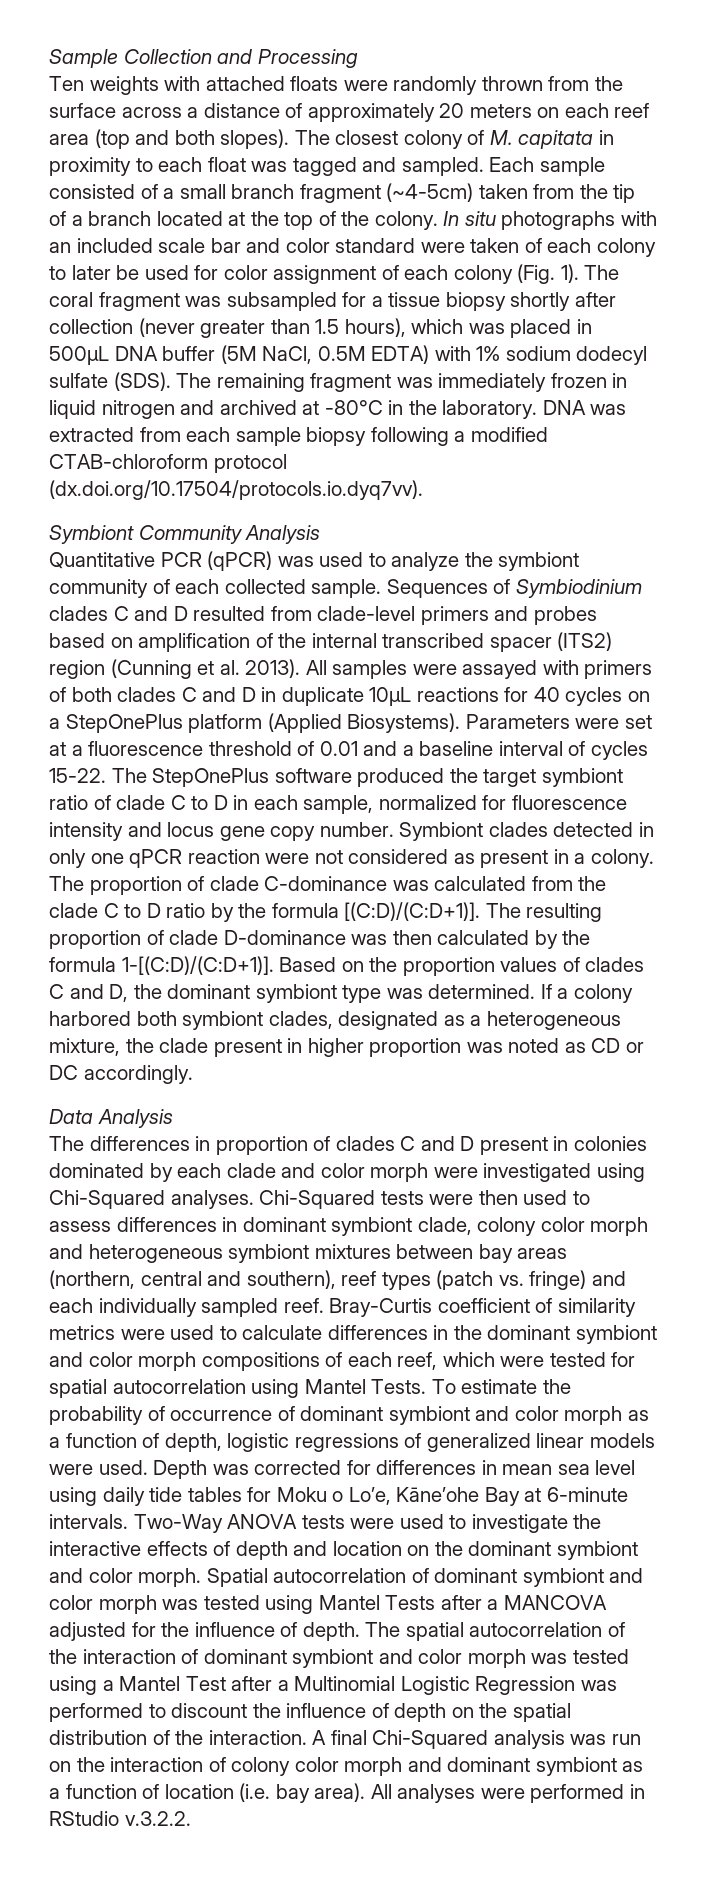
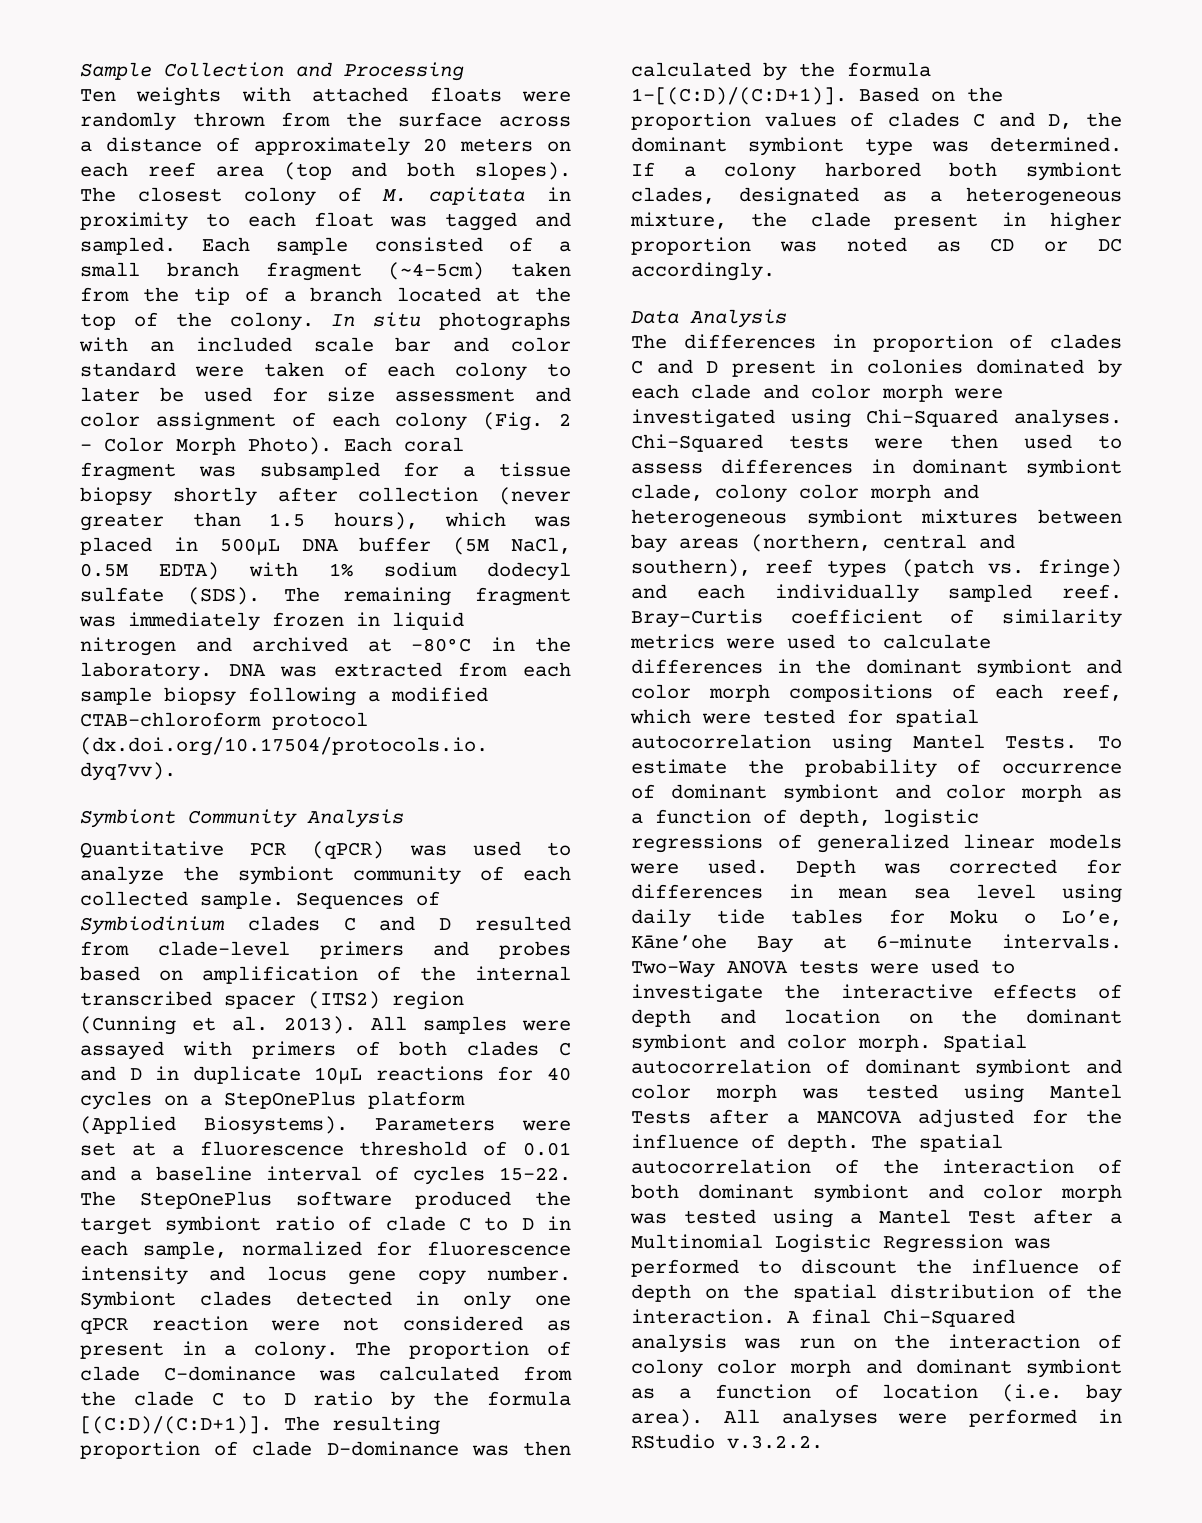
(219, 272) none -> [327,387,571,402] size assessment and
[560,264,620,283] 1). The -> [559,413,571,426] [80,437,392,455] 2 - Color Morph Photo). Each
(199, 1656) none -> [631,1184,679,1199] both

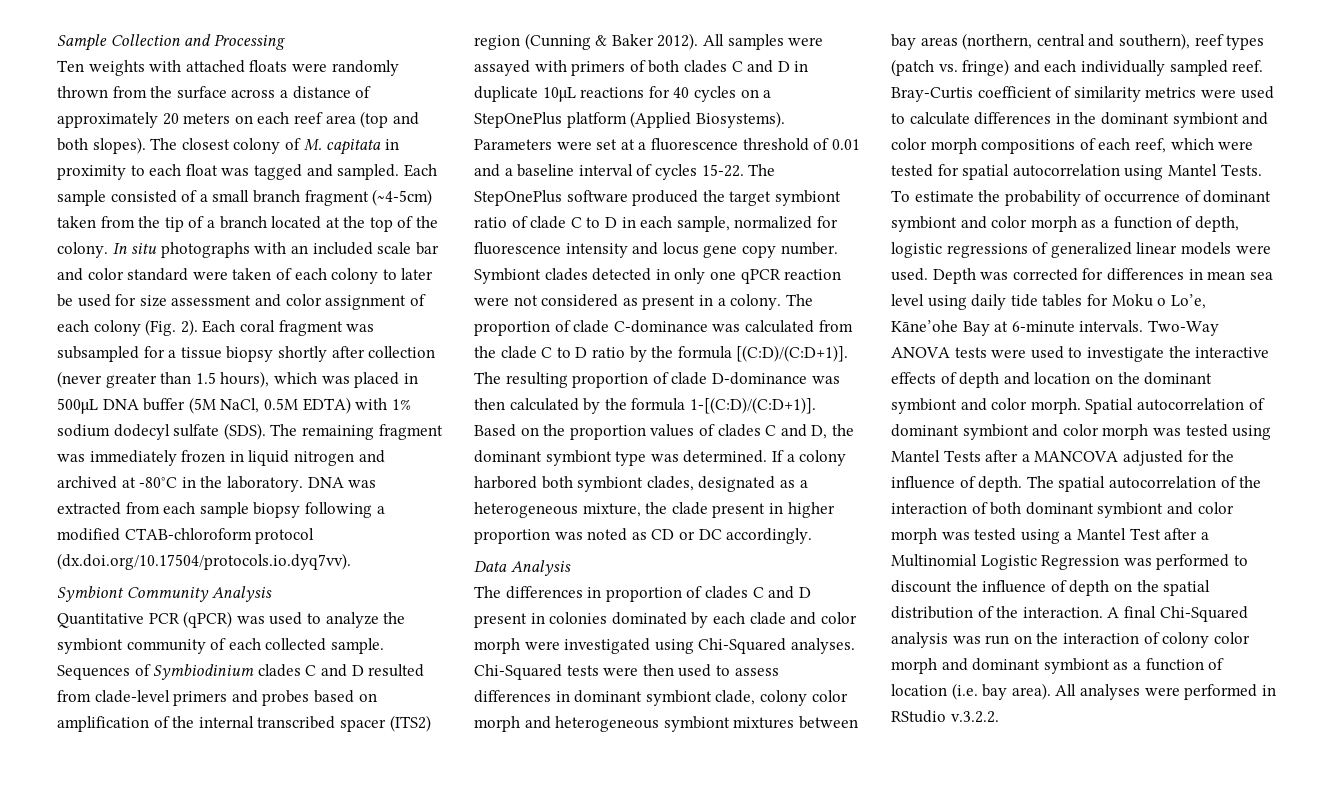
[559,413,571,426] [80,437,332,455] 2 - Color Morph Photo). -> [180,319,198,336] 2).
[191,1016,356,1034] et al. 2013). -> [595,33,699,50] & Baker 2012).

